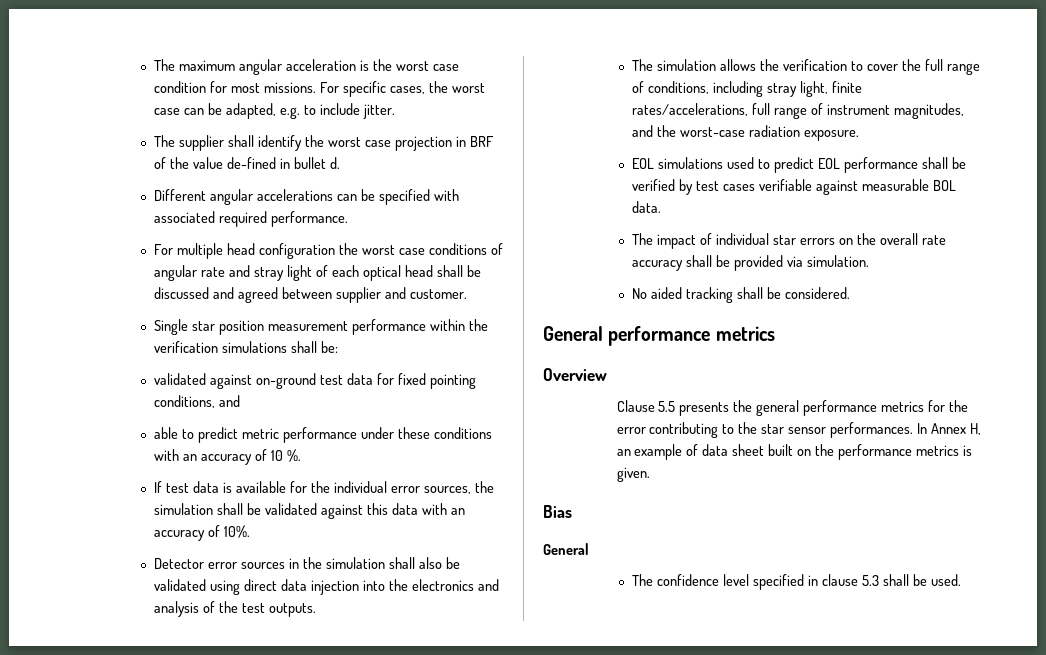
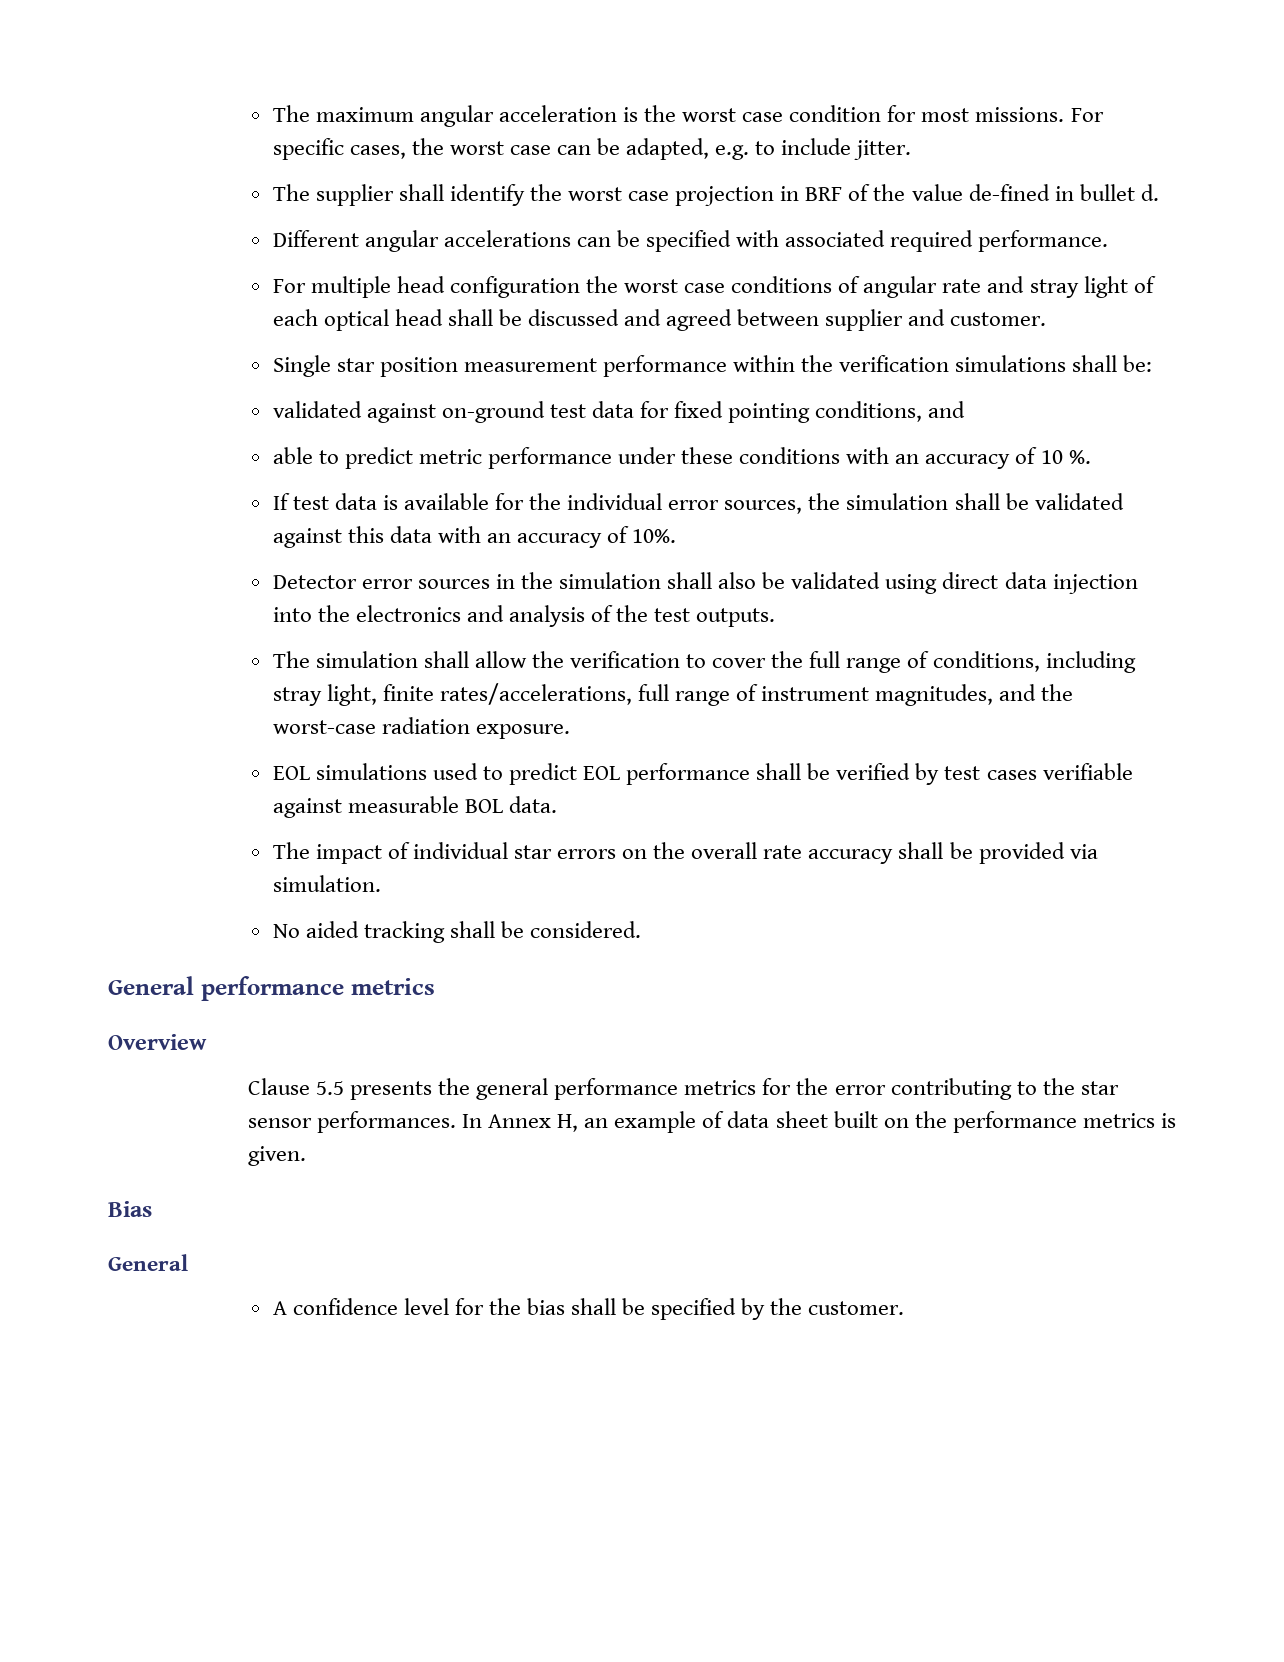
[720,59,757,71] allows -> [423,651,527,668] shall allow
[632,574,654,586] The -> [272,1301,287,1315] A
[753,574,961,590] specified in clause 5.3 shall be used. -> [454,1298,905,1320] for the bias shall be specified by the customer.

